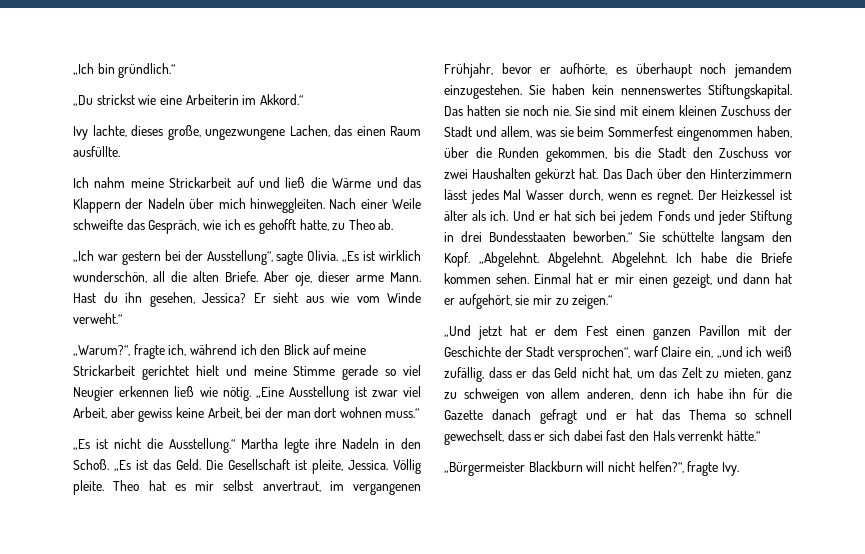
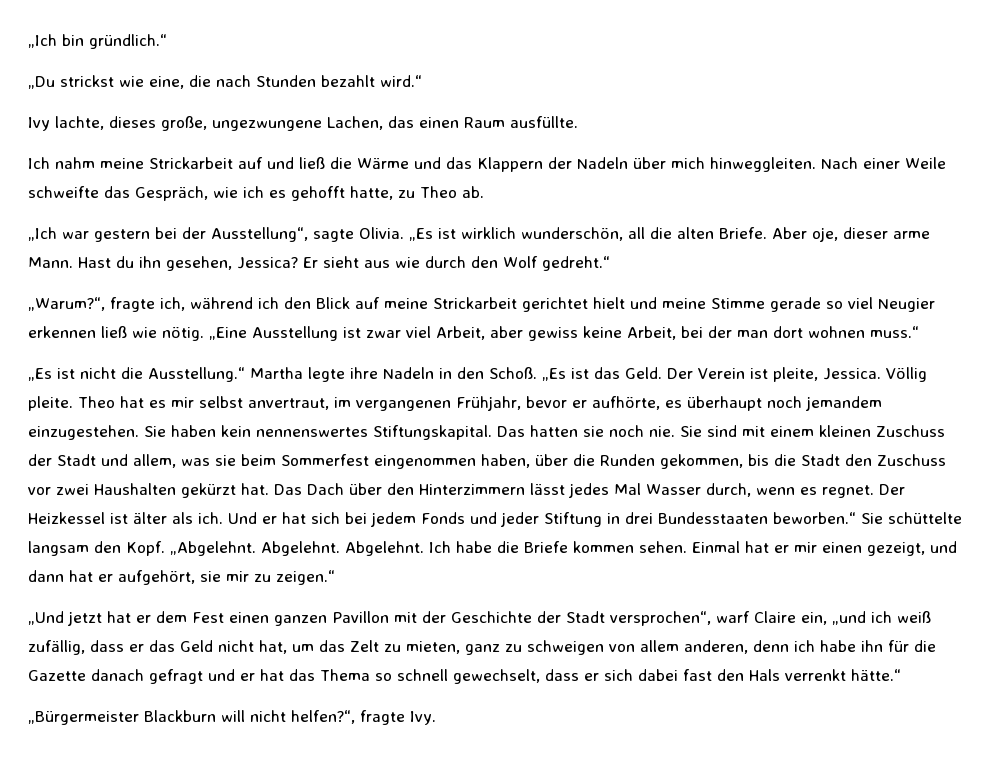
[159,94,303,105] eine Arbeiterin im Akkord.“ -> [149,75,422,89] eine, die nach Stunden bezahlt wird.“
[356,292,421,303] [73,313,122,324] vom Winde verweht.“ -> [425,256,610,271] durch den Wolf gedreht.“
[206,459,290,470] Die Gesellschaft -> [666,368,745,379] Der Verein

